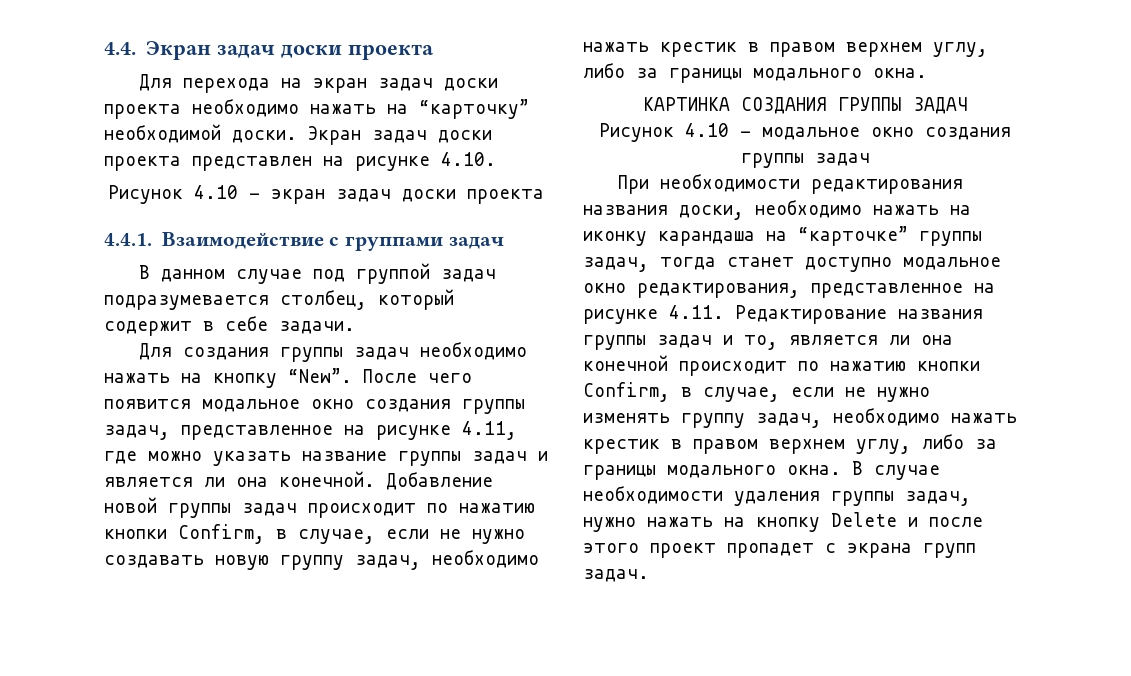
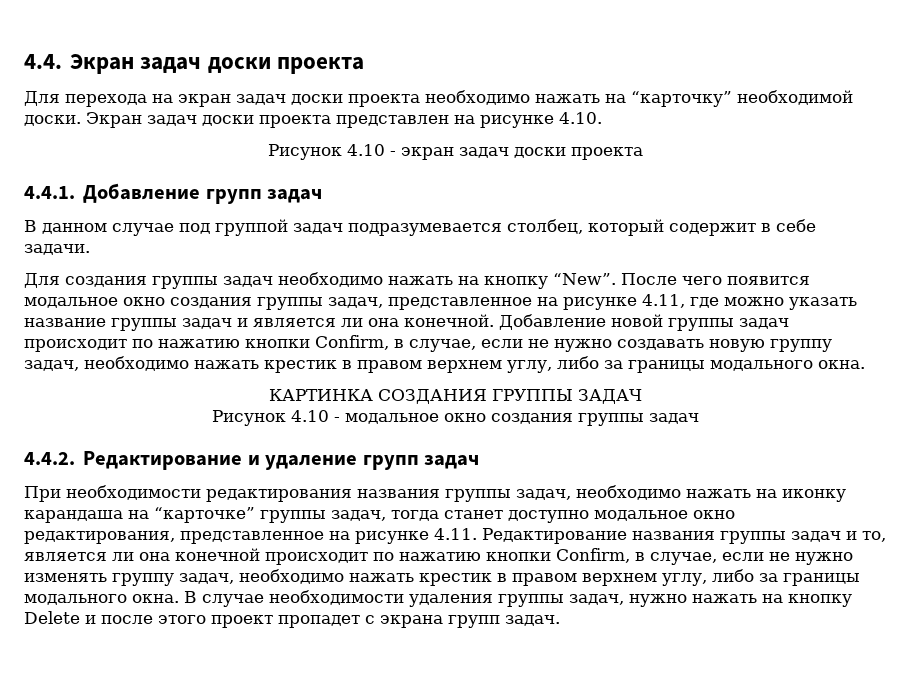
[161,232,443,251] Взаимодействие с группами -> [83,183,262,204] Добавление групп
(870, 159) none -> [24,451,480,470] // 4.4.2. Редактирование и удаление групп задач
[679,205,744,220] доски, -> [445,489,571,502] группы задач,

